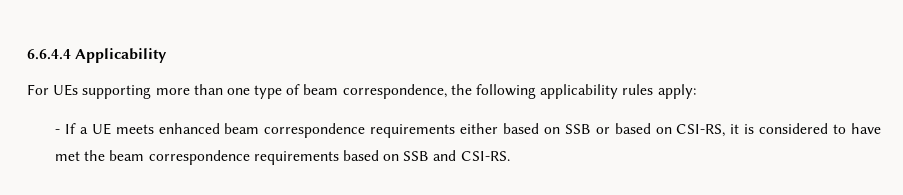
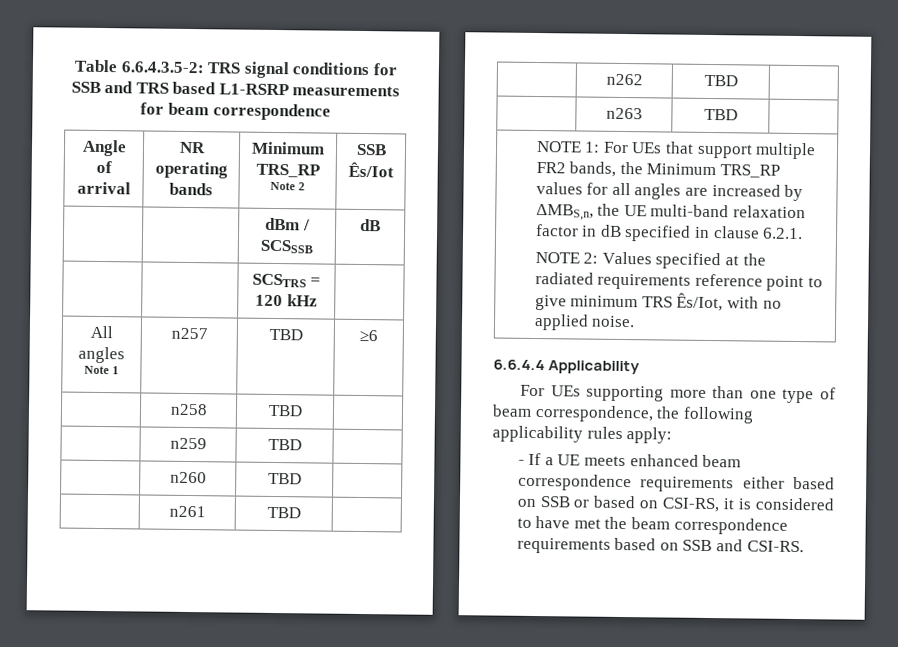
(27, 54) none -> [74,59,397,79] [70,81,401,97] [140,102,331,121] [81,139,127,157] [95,160,112,174] [76,181,131,195] [178,141,206,154] [154,161,228,179] [169,182,213,196] [251,141,325,155] [255,163,320,178] [269,181,306,191] [355,143,387,156] [347,161,394,178] [265,217,310,231] [260,239,313,254] [360,218,381,232] [251,273,322,288] [255,294,318,307] [90,325,113,339] [78,346,125,364] [83,365,120,375] [170,327,208,340] [268,328,303,341] [359,329,378,342] [169,403,208,416] [267,404,303,417] [169,437,207,450] [267,438,302,451] [169,471,207,484] [267,472,302,485] [168,505,206,518] [266,506,301,519] [605,73,643,86] [703,74,738,87] [605,107,643,120] [703,108,738,121] [535,140,817,160] [535,161,780,178] [535,181,804,202] [535,203,806,221] [535,223,804,242] [534,251,766,270] [534,271,823,292] [534,292,782,312] [533,313,636,331] Table 6.6.4.3.5-2: TRS signal conditions for SSB and TRS based L1-RSRP measurements for beam correspondence // Angle of arrival | NR operating bands | Minimum TRS_RP Note 2 | SSB Ês/Iot // | | dBm / SCSSSB | dB // | | SCSTRS = 120 kHz | // All angles Note 1 | n257 | TBD | ≥6 // | n258 | TBD | // | n259 | TBD | // | n260 | TBD | // | n261 | TBD | // | n262 | TBD | // | n263 | TBD | // NOTE 1: For UEs that support multiple FR2 bands, the Minimum TRS_RP values for all angles are increased by ΔMBS,n, the UE multi-band relaxation factor in dB specified in clause 6.2.1. // NOTE 2: Values specified at the radiated requirements reference point to give minimum TRS Ês/Iot, with no applied noise. //

